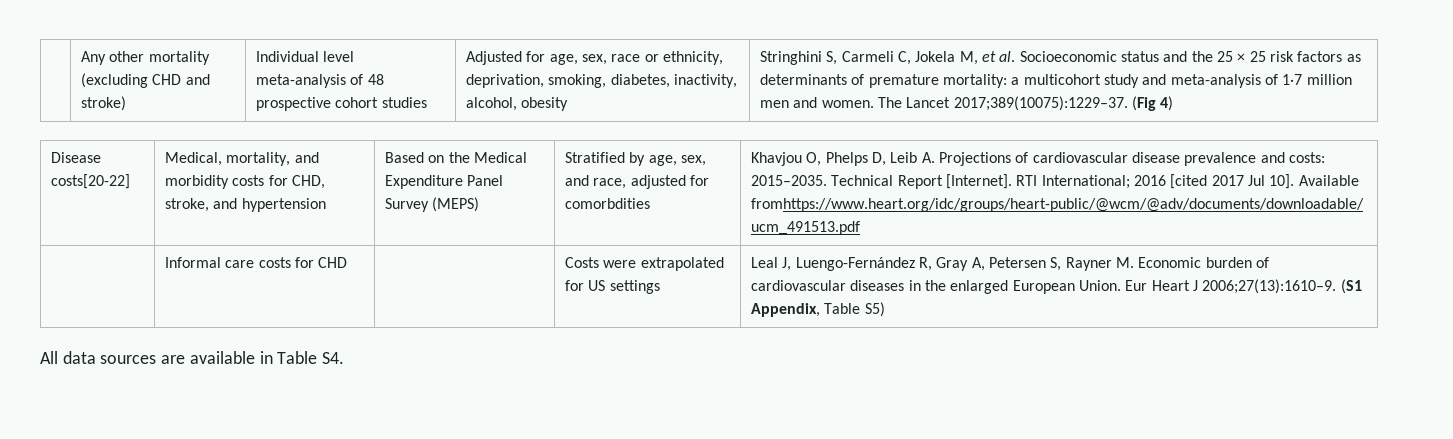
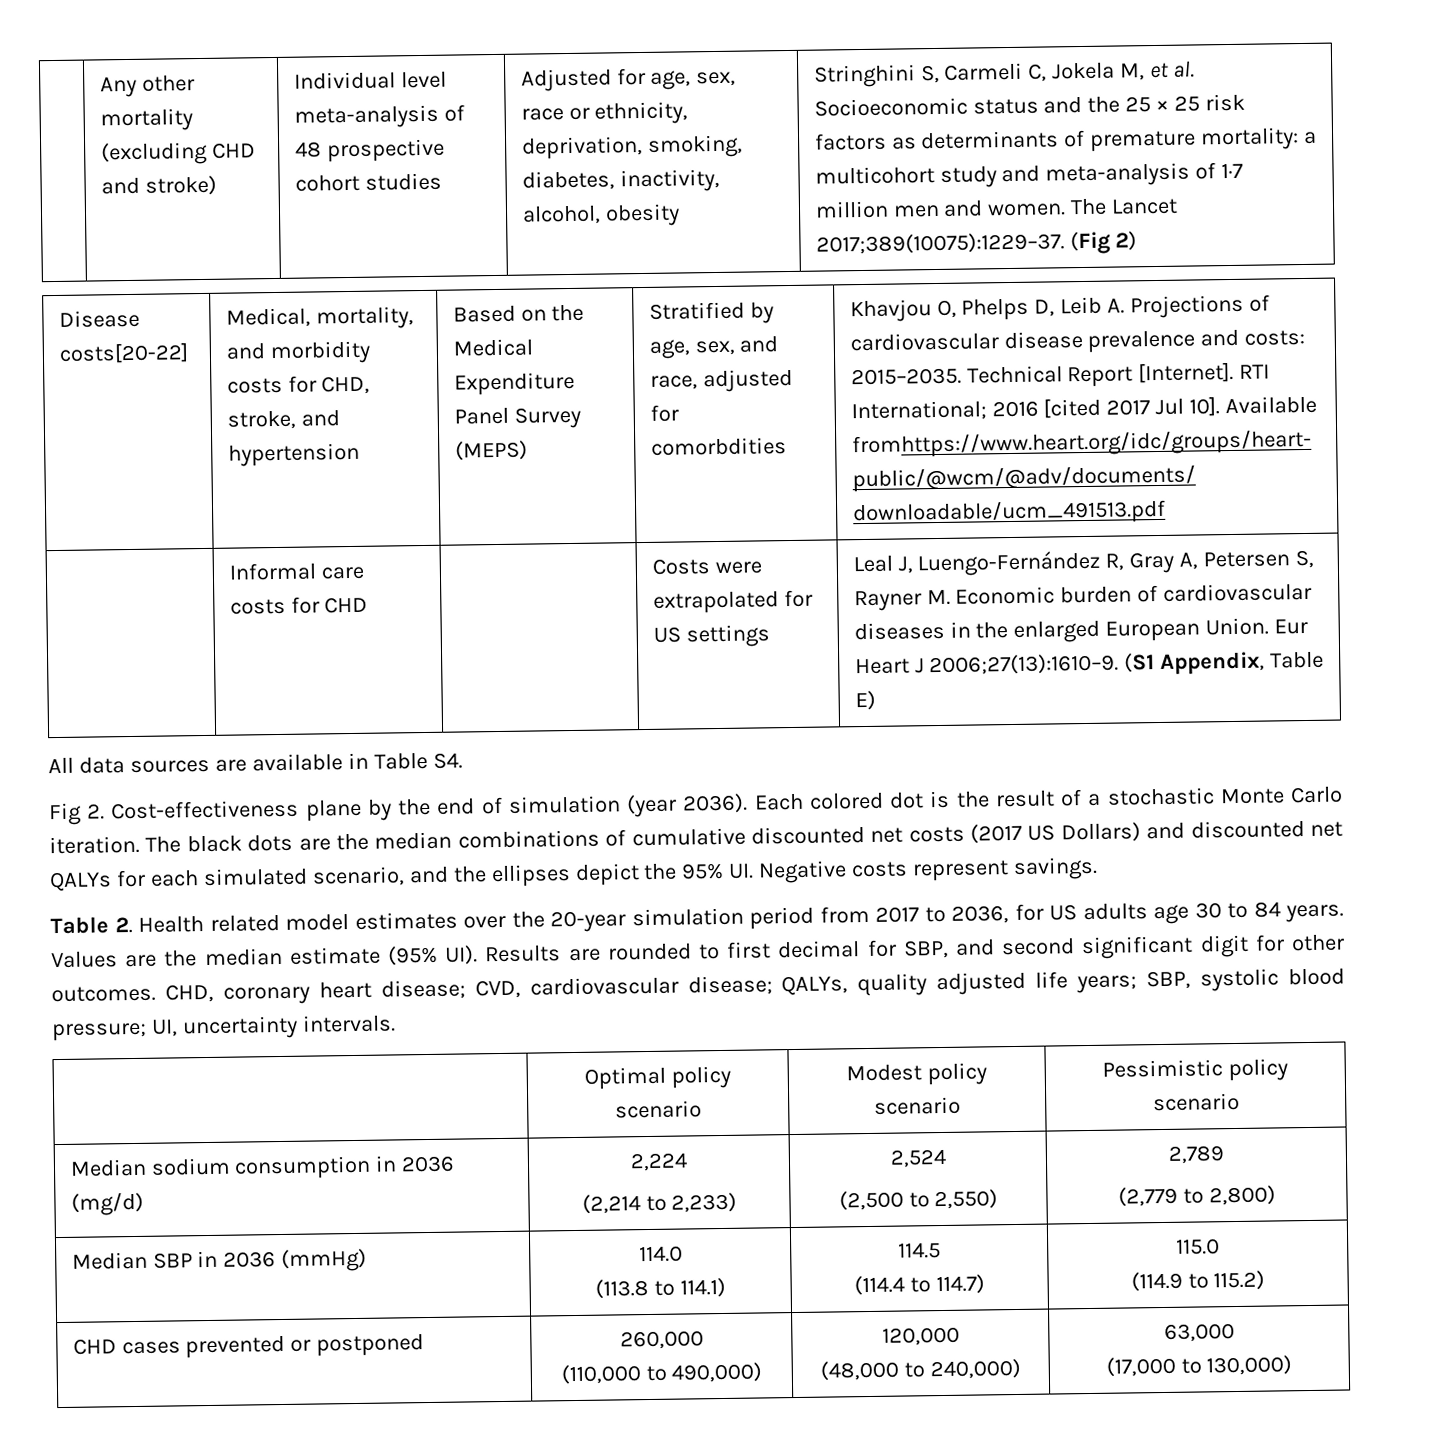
[1160,96,1174,111] 4) -> [1115,231,1138,251] 2)
[864,302,885,317] S5) -> [854,690,876,711] E)
(345, 358) none -> [49,786,1343,826] [49,820,1344,855] [49,856,1099,892] [50,901,1344,935] [51,934,1346,969] [51,968,1346,1005] [52,1014,396,1042] [584,1065,731,1090] [615,1100,702,1119] [846,1062,987,1086] [874,1096,961,1115] [1102,1058,1288,1082] [1152,1092,1240,1112] [69,1155,456,1180] [70,1191,144,1216] [630,1152,688,1172] [581,1192,738,1214] [889,1148,947,1168] [838,1189,999,1211] [1168,1145,1225,1164] [1118,1185,1276,1207] [71,1248,368,1273] [638,1245,683,1263] [595,1277,726,1299] [898,1242,941,1259] [854,1274,985,1296] [1176,1238,1220,1255] [1130,1270,1266,1292] [72,1334,425,1359] [619,1330,704,1350] [560,1362,763,1385] [881,1326,960,1346] [820,1358,1021,1381] [1163,1323,1235,1342] [1105,1355,1293,1377] // Fig 2. Cost-effectiveness plane by the end of simulation (year 2036). Each colored dot is the result of a stochastic Monte Carlo iteration. The black dots are the median combinations of cumulative discounted net costs (2017 US Dollars) and discounted net QALYs for each simulated scenario, and the ellipses depict the 95% UI. Negative costs represent savings. // Table 2. Health related model estimates over the 20-year simulation period from 2017 to 2036, for US adults age 30 to 84 years. Values are the median estimate (95% UI). Results are rounded to first decimal for SBP, and second significant digit for other outcomes. CHD, coronary heart disease; CVD, cardiovascular disease; QALYs, quality adjusted life years; SBP, systolic blood pressure; UI, uncertainty intervals. // | Optimal policy scenario | Modest policy scenario | Pessimistic policy scenario // Median sodium consumption in 2036 (mg/d) | 2,224 // (2,214 to 2,233) | 2,524 // (2,500 to 2,550) | 2,789 // (2,779 to 2,800) // Median SBP in 2036 (mmHg) | 114.0 // (113.8 to 114.1) | 114.5 // (114.4 to 114.7) | 115.0 // (114.9 to 115.2) // CHD cases prevented or postponed | 260,000 // (110,000 to 490,000) | 120,000 // (48,000 to 240,000) | 63,000 // (17,000 to 130,000)

